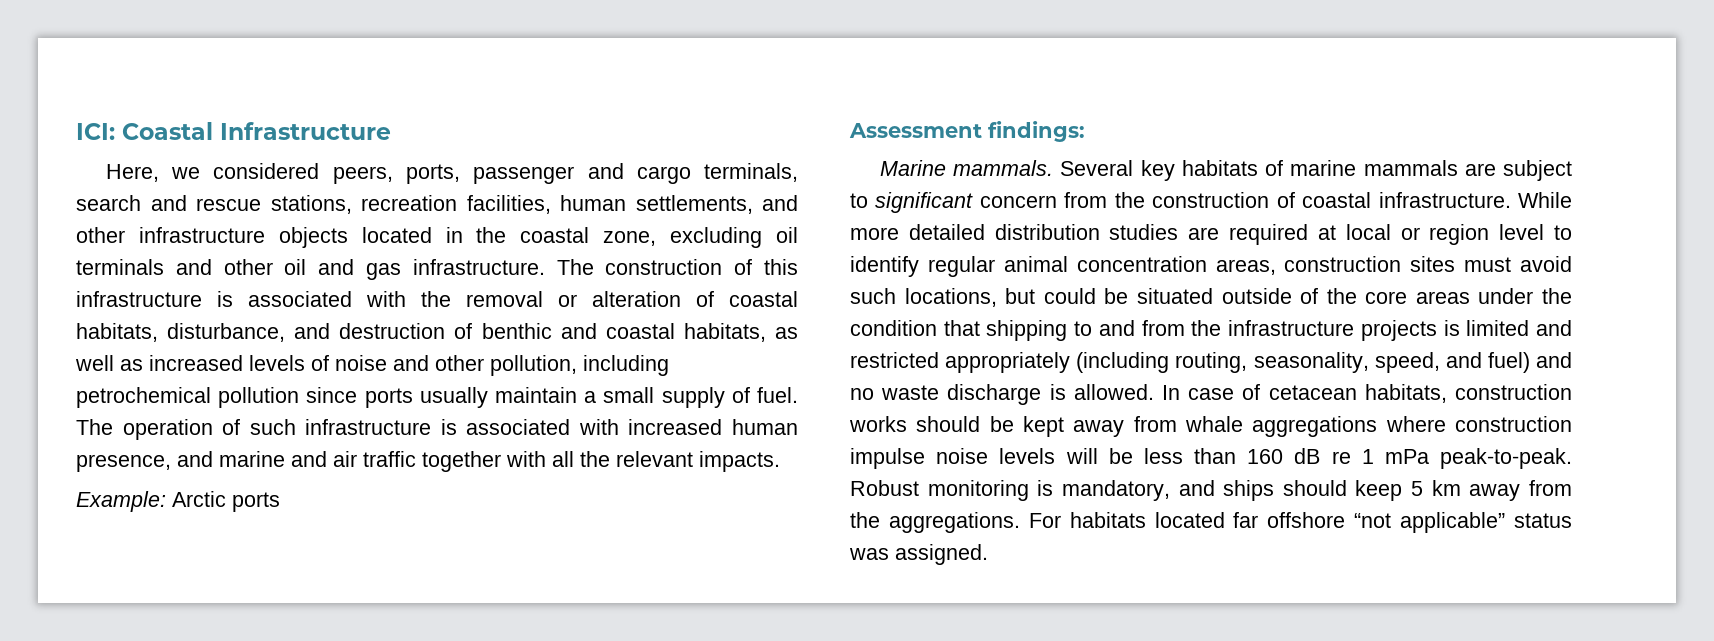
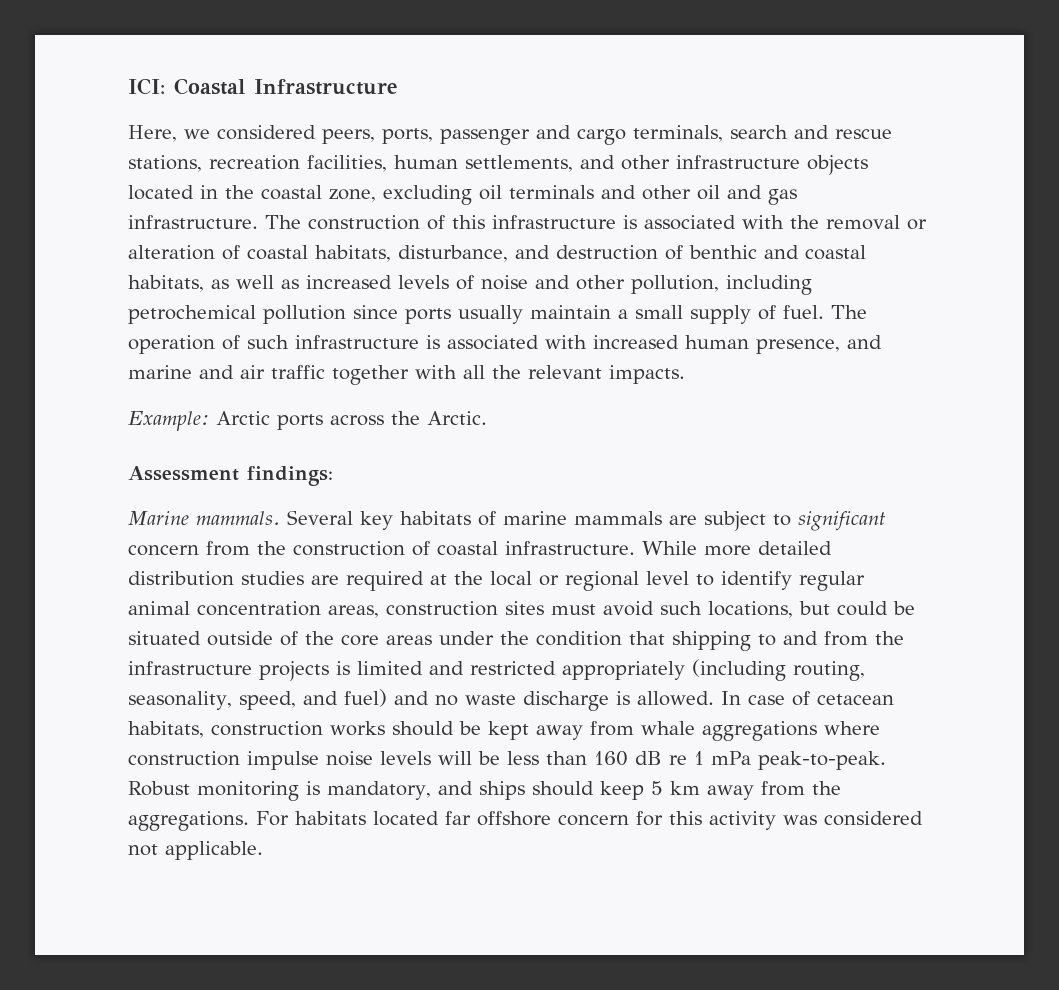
(280, 502) none -> [330,411,487,426] across the Arctic.
(1336, 232) none -> [454,571,483,585] the
[1429,224,1490,245] region -> [565,571,639,591] regional
[1354,512,1572,533] [849,544,988,565] “not applicable” status was assigned. -> [558,811,923,830] [128,841,263,860] concern for this activity was considered not applicable.

